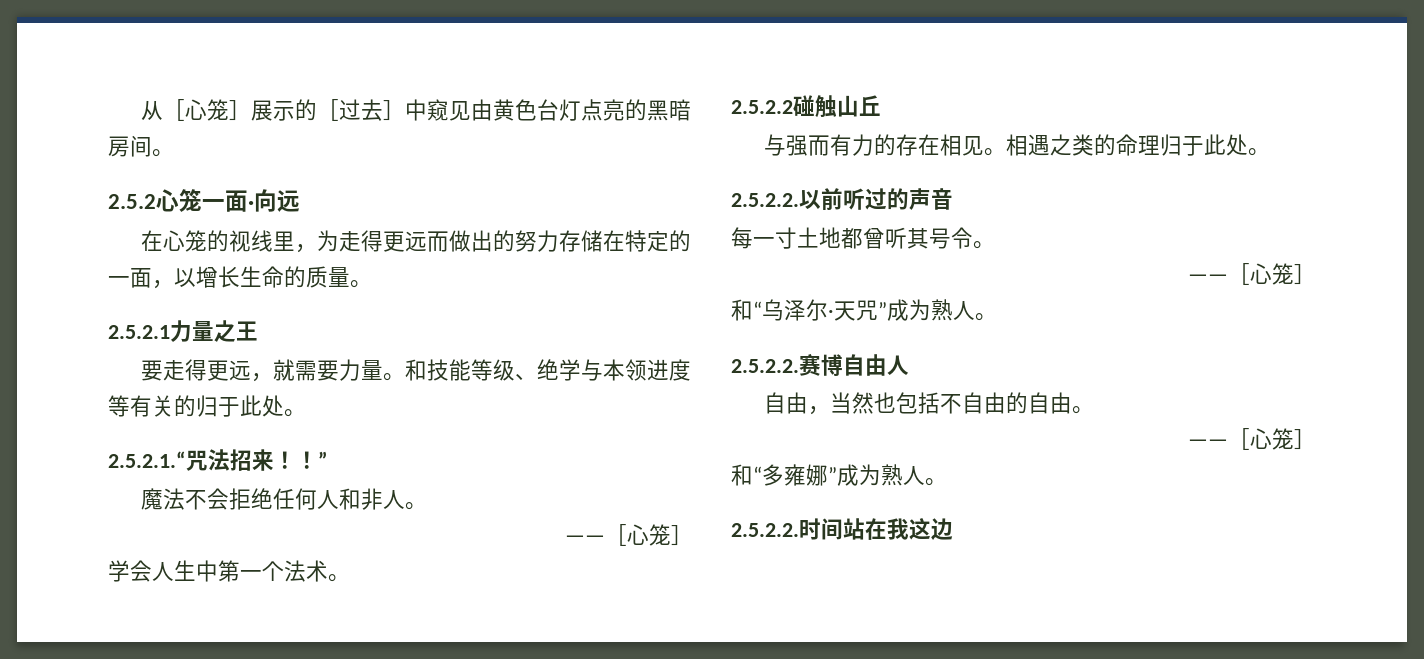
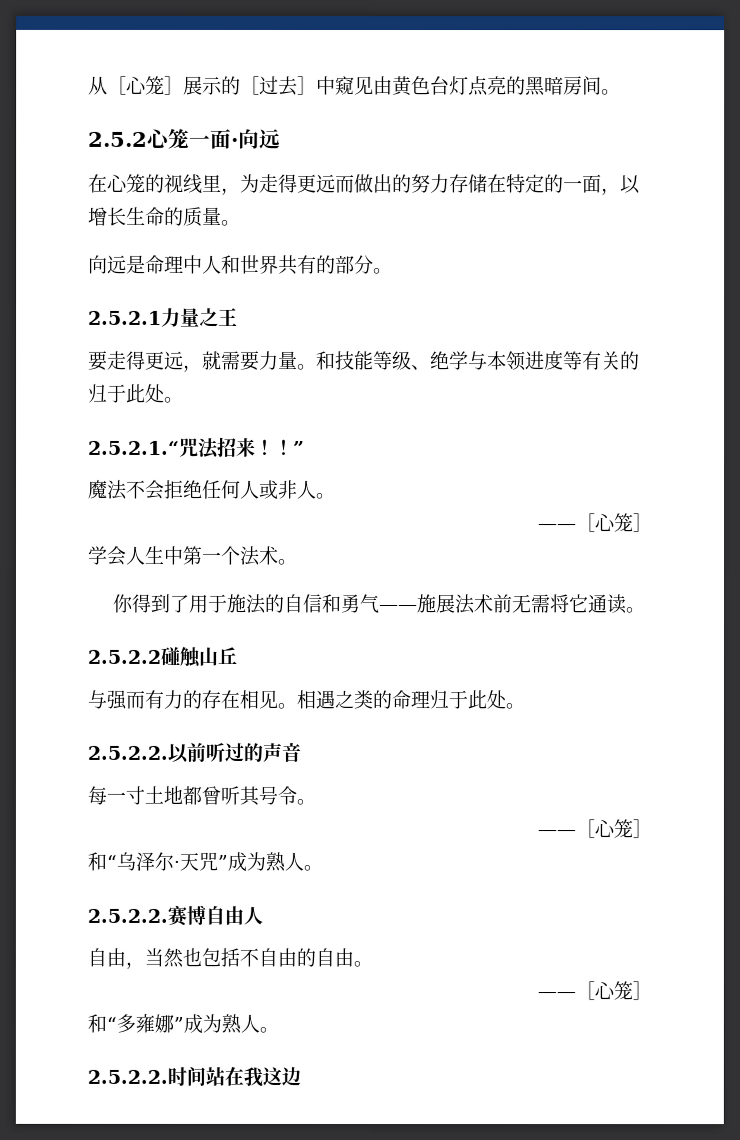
(372, 284) none -> [88,254,393,275] // 向远是命理中人和世界共有的部分。
[338,488,361,510] 和 -> [259,479,279,500] 或
(350, 578) none -> [111,593,645,615] // 你得到了用于施法的自信和勇气——施展法术前无需将它通读。

